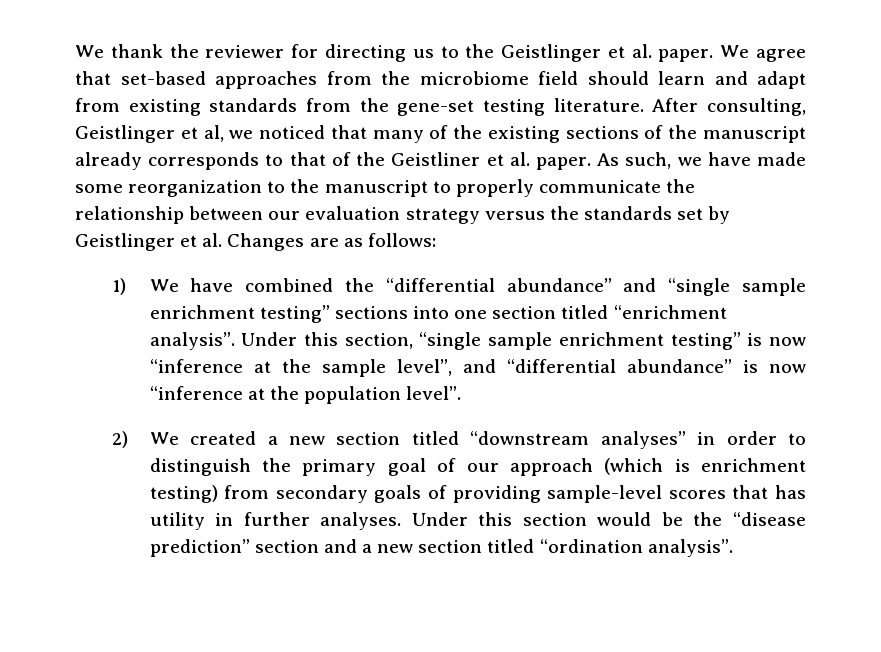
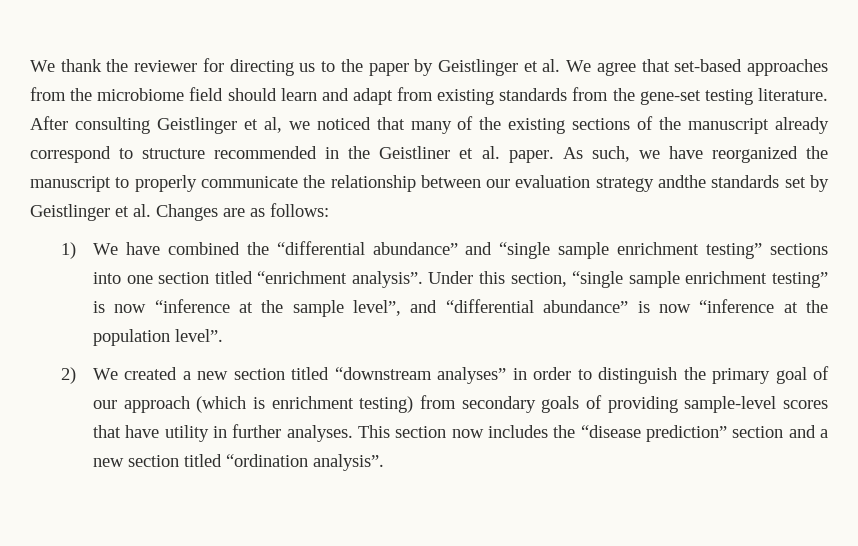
[501,44,714,62] Geistlinger et al. paper. -> [368,59,561,76] paper by Geistlinger et al.
[707,98,806,116] consulting, -> [74,117,150,134] consulting
[148,152,351,170] corresponds to that of -> [30,146,340,163] correspond to structure recommended in
[757,152,807,166] [75,180,286,197] made some reorganization to -> [711,146,798,163] reorganized
[484,206,579,220] versus the -> [658,175,707,188] andthe
[775,485,806,499] has -> [125,425,160,438] have
[411,512,683,526] Under this section would be -> [357,425,548,438] This section now includes

